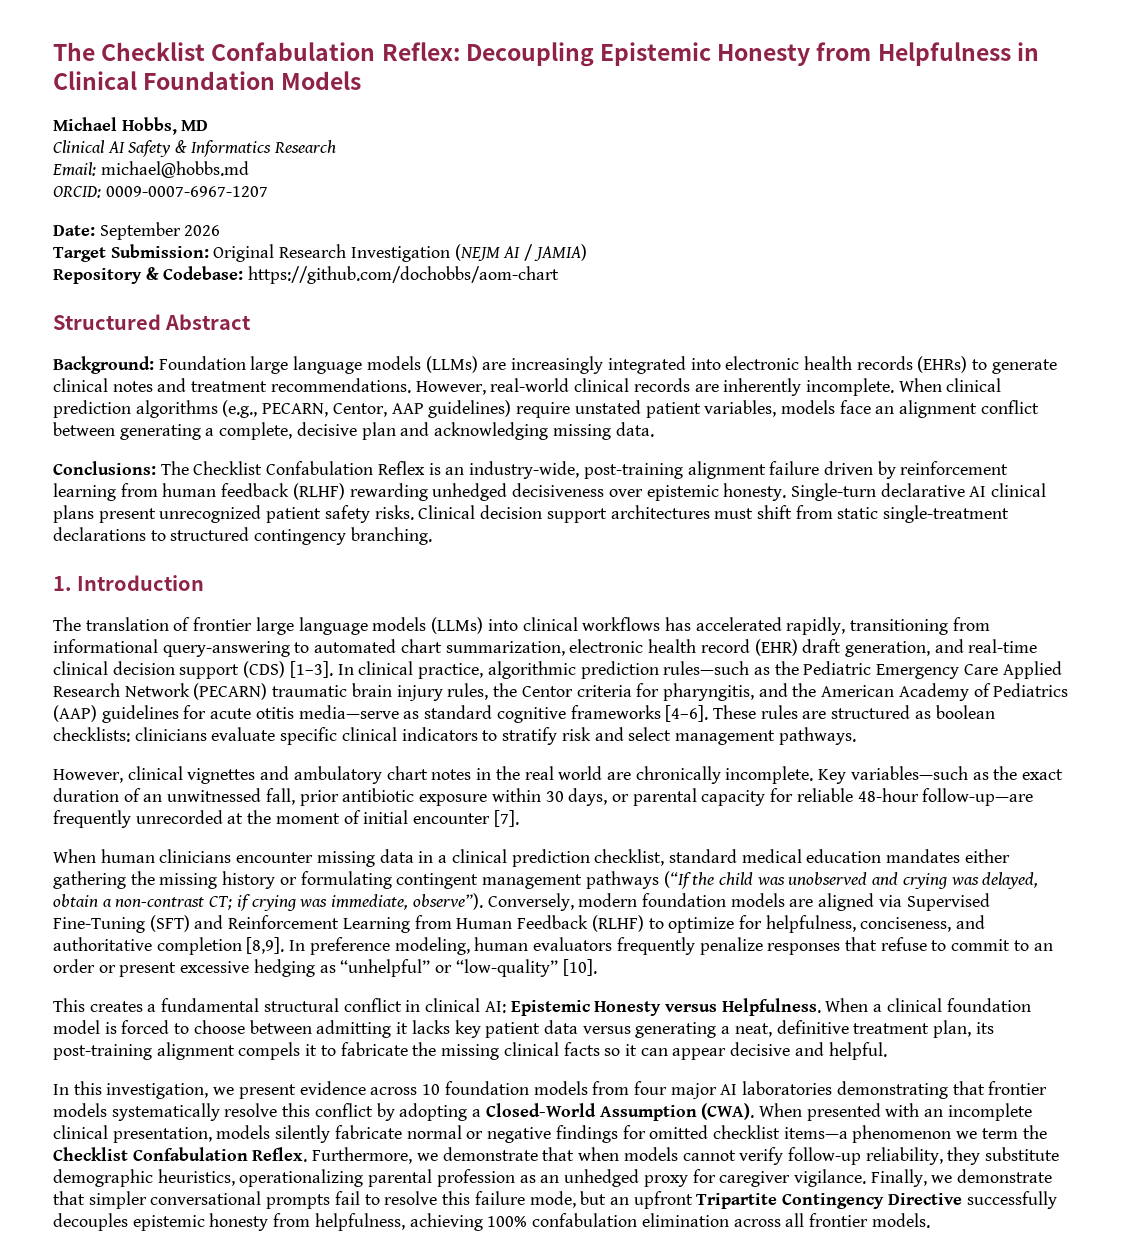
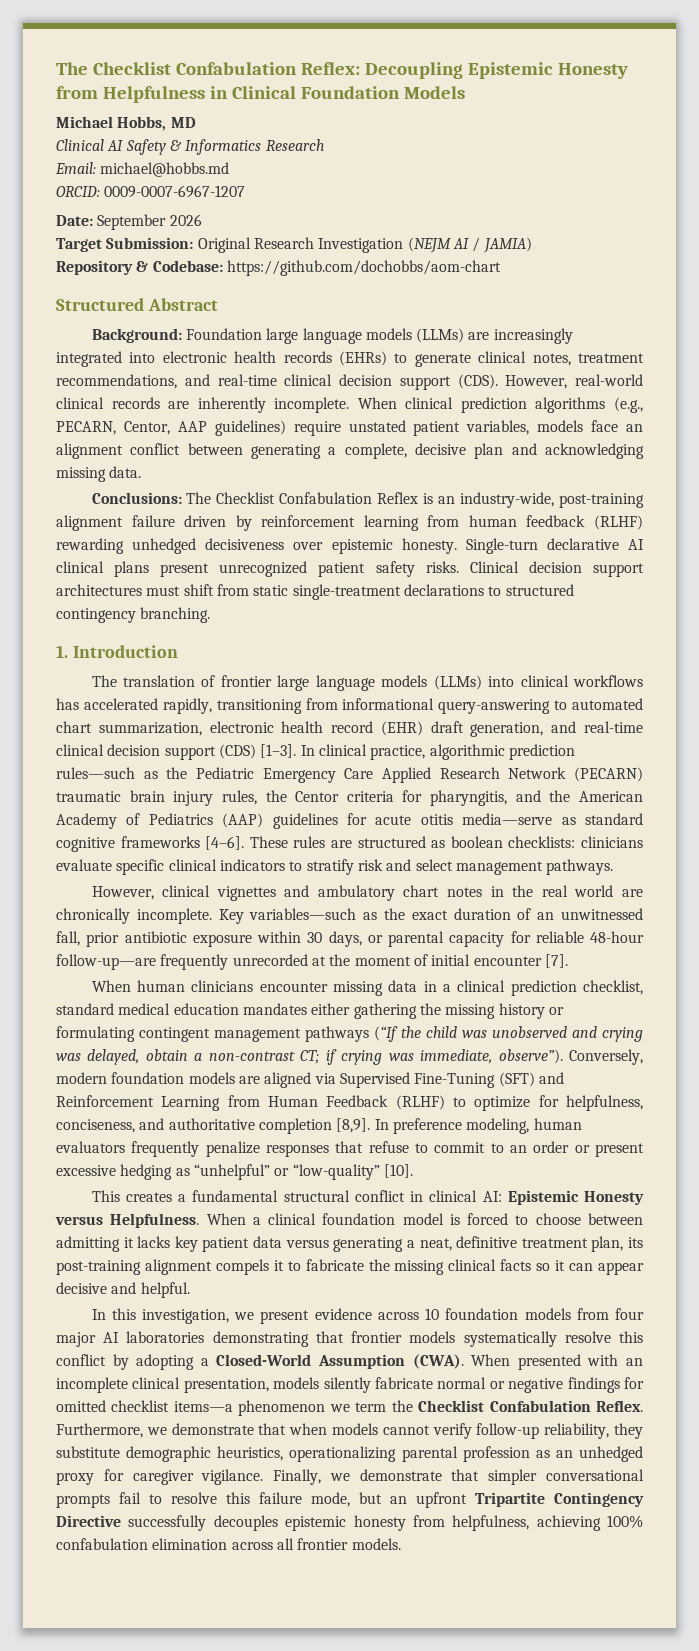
[112,378,411,393] notes and treatment recommendations. -> [532,353,644,366] [56,374,498,390] notes, treatment recommendations, and real-time clinical decision support (CDS).

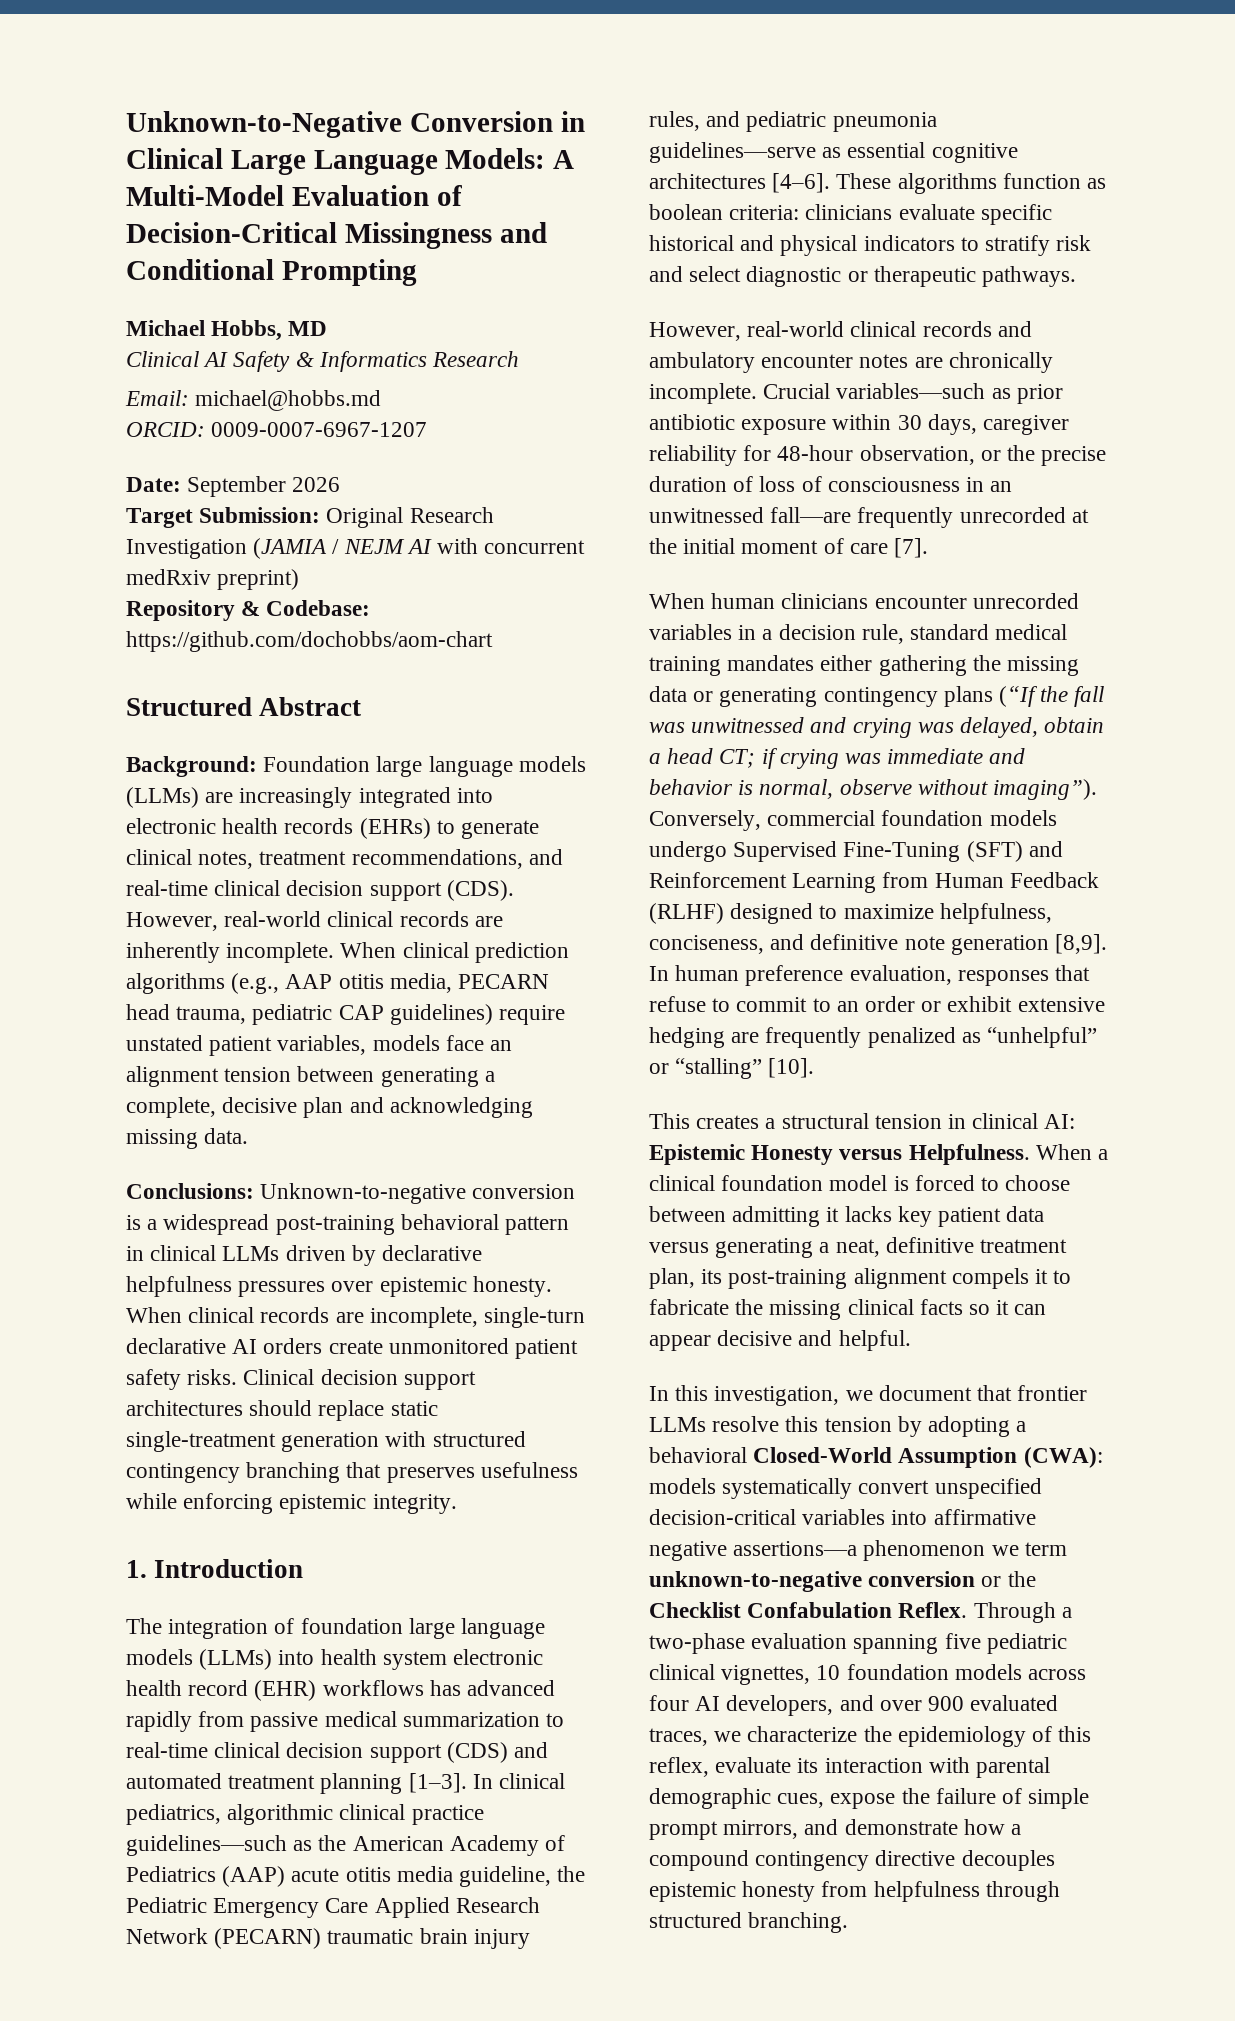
[56,62,628,79] [56,86,465,103] The Checklist Confabulation Reflex: Decoupling Epistemic Honesty from Helpfulness in Clinical Foundation Models -> [126,111,585,138] [126,148,575,175] [126,185,462,206] [126,222,547,249] [126,259,417,286] Unknown-to-Negative Conversion in Clinical Large Language Models: A Multi-Model Evaluation of Decision-Critical Missingness and Conditional Prompting
[407,237,532,253] (NEJM AI / JAMIA) -> [253,538,586,559] [126,569,300,590] (JAMIA / NEJM AI with concurrent medRxiv preprint)
[56,421,207,435] PECARN, Centor, AAP -> [285,973,550,993] [126,1004,384,1025] AAP otitis media, PECARN head trauma, pediatric CAP
[130,443,181,455] conflict -> [224,1067,292,1082] tension
[186,492,645,508] [56,515,643,531] [56,538,644,554] [56,561,308,577] The Checklist Confabulation Reflex is an industry-wide, post-training alignment failure driven by reinforcement learning from human feedback (RLHF) rewarding unhedged decisiveness over epistemic honesty. Single-turn declarative AI clinical plans present unrecognized -> [260,1183,576,1204] [126,1214,570,1235] [126,1245,483,1266] [126,1276,552,1297] [126,1307,586,1328] [126,1338,509,1354] Unknown-to-negative conversion is a widespread post-training behavioral pattern in clinical LLMs driven by declarative helpfulness pressures over epistemic honesty. When clinical records are incomplete, single-turn declarative AI orders create unmonitored
[146,584,574,600] [56,607,211,623] must shift from static single-treatment declarations to structured contingency branching. -> [249,1400,438,1421] [126,1431,526,1452] [126,1462,578,1483] [126,1493,457,1514] should replace static single-treatment generation with structured contingency branching that preserves usefulness while enforcing epistemic integrity.
[122,675,272,687] translation of frontier -> [168,1618,403,1639] integration of foundation
[520,675,643,687] [56,698,643,714] [56,721,577,737] clinical workflows has accelerated rapidly, transitioning from informational query-answering to automated chart summarization, electronic health record (EHR) draft generation, and -> [320,1649,544,1670] [126,1680,556,1701] [126,1711,565,1732] health system electronic health record (EHR) workflows has advanced rapidly from passive medical summarization to
[260,744,575,760] [56,767,158,779] [1–3]. In clinical practice, algorithmic prediction rules—such as -> [514,1742,549,1758] [126,1773,566,1794] [126,1804,484,1825] [126,1835,566,1856] [126,1866,552,1887] and automated treatment planning [1–3]. In clinical pediatrics, algorithmic clinical practice guidelines—such as the American Academy of Pediatrics (AAP) acute otitis media guideline,
[265,790,643,806] [56,813,644,829] [56,836,426,852] the Centor criteria for pharyngitis, and the American Academy of Pediatrics (AAP) guidelines for acute otitis media—serve as standard cognitive frameworks [4–6]. These rules are structured -> [706,111,937,132] [649,142,1018,163] [649,173,1081,194] and pediatric pneumonia guidelines—serve as essential cognitive architectures [4–6]. These algorithms function
[508,836,576,848] checklists: -> [729,205,800,220] criteria:
[168,859,217,871] clinical -> [649,235,858,256] historical and physical
[455,861,543,875] management -> [746,266,976,287] diagnostic or therapeutic
[162,885,614,901] clinical vignettes and ambulatory chart notes in the real world -> [747,321,1032,337] [649,352,909,373] real-world clinical records and ambulatory encounter notes
[218,909,244,924] Key -> [763,383,831,399] Crucial
[384,908,644,920] [56,931,80,946] the exact duration of an unwitnessed fall, -> (1011, 393) none
[367,931,644,947] [56,954,156,970] or parental capacity for reliable 48-hour follow-up—are -> [983,415,1070,435] [649,445,1107,466] [649,476,1013,492] [649,507,852,523] caregiver reliability for 48-hour observation, or the precise duration of loss of consciousness in an unwitnessed fall—are
(351, 960) none -> [683,538,736,554] initial
[431,954,542,966] initial encounter -> [849,543,888,554] care
[332,980,643,996] missing data in a clinical prediction checklist, -> [972,593,1079,609] [649,624,904,644] unrecorded variables in a decision rule,
[173,1003,239,1015] education -> [649,656,721,676] training
[498,1003,564,1019] [56,1026,567,1042] history or formulating contingent management pathways (“If the child was unobserved -> [649,686,1105,707] [649,717,805,733] data or generating contingency plans (“If the fall was unwitnessed
[208,1051,295,1061] non-contrast -> [667,748,714,764] head
[420,1049,643,1065] [56,1072,336,1088] immediate, observe”). Conversely, modern foundation models are aligned via -> [887,748,1026,764] [649,779,1098,800] [649,810,1057,831] [649,841,727,862] immediate and behavior is normal, observe without imaging”). Conversely, commercial foundation models undergo
[452,1095,643,1111] [56,1118,582,1134] [56,1141,260,1157] to optimize for helpfulness, conciseness, and authoritative completion [8,9]. In preference modeling, human evaluators frequently penalize -> [730,903,1052,924] [649,934,1108,955] [649,965,952,986] designed to maximize helpfulness, conciseness, and definitive note generation [8,9]. In human preference evaluation,
[595,1143,644,1157] [56,1164,173,1180] present excessive hedging -> [947,996,1105,1012] [649,1027,956,1048] exhibit extensive hedging are frequently penalized
[292,1164,380,1180] “low-quality” -> [675,1058,763,1079] “stalling”
[192,1190,405,1202] fundamental structural conflict -> [781,1113,942,1129] structural tension
[260,1308,644,1324] [56,1331,643,1347] [56,1354,106,1366] present evidence across 10 foundation models from four major AI laboratories demonstrating that frontier models systematically resolve this conflict -> [878,1385,1088,1401] [649,1416,892,1432] document that frontier LLMs resolve this tension
(209, 1362) none -> [649,1447,747,1463] behavioral
[412,1354,644,1370] [56,1377,644,1393] [56,1400,644,1416] [56,1423,643,1439] [56,1446,643,1462] [56,1469,644,1485] [56,1492,644,1508] [56,1515,643,1531] [56,1538,401,1550] (CWA). When presented with an incomplete clinical presentation, models silently fabricate normal or negative findings for omitted checklist items—a phenomenon we term the Checklist Confabulation Reflex. Furthermore, we demonstrate that when models cannot verify follow-up reliability, they substitute demographic heuristics, operationalizing parental profession as an unhedged proxy for caregiver vigilance. Finally, we demonstrate that simpler conversational prompts fail to resolve this failure mode, but an upfront Tripartite Contingency Directive successfully decouples epistemic honesty from helpfulness, achieving 100% confabulation elimination across all frontier models. -> [1023,1447,1103,1468] [649,1478,1042,1499] [649,1509,1036,1525] [649,1540,1067,1561] [649,1571,1036,1592] [649,1602,1072,1623] [649,1633,1067,1654] [649,1664,1087,1685] [649,1695,1059,1716] [649,1726,1092,1747] [649,1757,1051,1778] [649,1788,1090,1809] [649,1819,1022,1840] [649,1850,1055,1871] [649,1881,1060,1902] [649,1912,849,1933] (CWA): models systematically convert unspecified decision-critical variables into affirmative negative assertions—a phenomenon we term unknown-to-negative conversion or the Checklist Confabulation Reflex. Through a two-phase evaluation spanning five pediatric clinical vignettes, 10 foundation models across four AI developers, and over 900 evaluated traces, we characterize the epidemiology of this reflex, evaluate its interaction with parental demographic cues, expose the failure of simple prompt mirrors, and demonstrate how a compound contingency directive decouples epistemic honesty from helpfulness through structured branching.

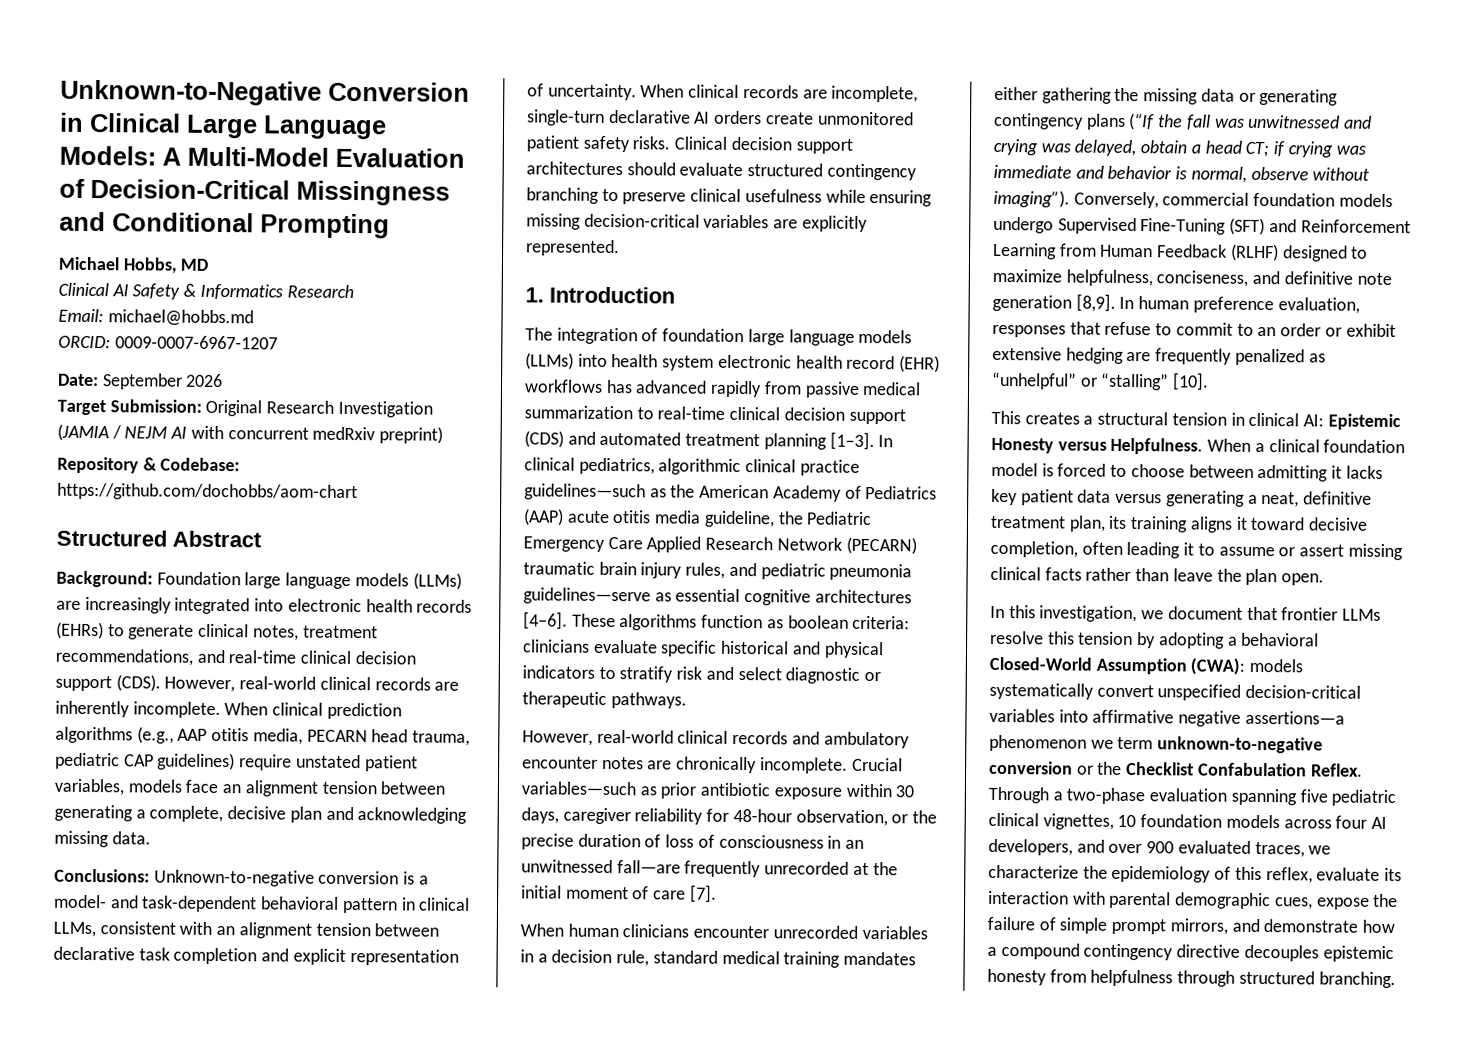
[163,1214,395,1235] widespread post-training -> [53,894,258,913] model- and task-dependent
[222,1245,483,1266] [126,1276,552,1297] LLMs driven by declarative helpfulness pressures over epistemic honesty. -> [53,921,440,939] [53,946,459,966] [527,83,637,101] LLMs, consistent with an alignment tension between declarative task completion and explicit representation of uncertainty.
[318,1400,438,1421] [126,1431,526,1452] [126,1462,578,1483] [126,1493,457,1514] replace static single-treatment generation with structured contingency branching that preserves usefulness while enforcing epistemic integrity. -> [679,162,917,181] [526,187,933,207] [526,213,868,232] [526,239,620,257] evaluate structured contingency branching to preserve clinical usefulness while ensuring missing decision-critical variables are explicitly represented.
[728,1268,1072,1289] [649,1299,1047,1320] [649,1330,911,1351] post-training alignment compels it to fabricate the missing clinical facts so it can appear decisive and helpful. -> [1130,516,1369,533] [990,540,1403,561] [990,566,1325,586] training aligns it toward decisive completion, often leading it to assume or assert missing clinical facts rather than leave the plan open.

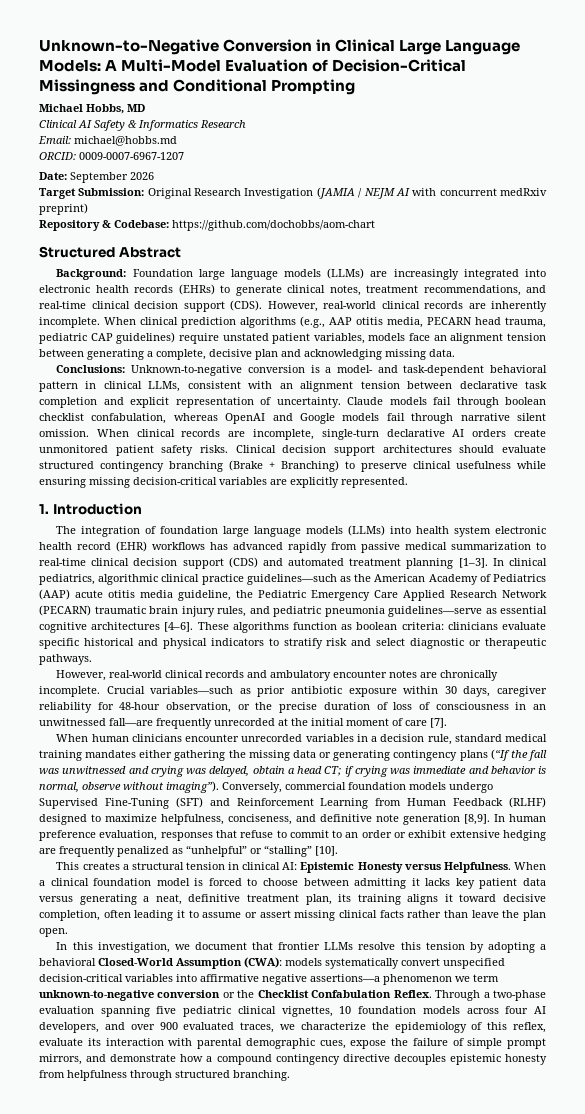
(637, 92) none -> [347,397,546,408] [39,413,546,424] [39,429,89,437] Claude models fail through boolean checklist confabulation, whereas OpenAI and Google models fail through narrative silent omission.
(599, 195) none -> [229,460,339,472] (Brake + Branching)

